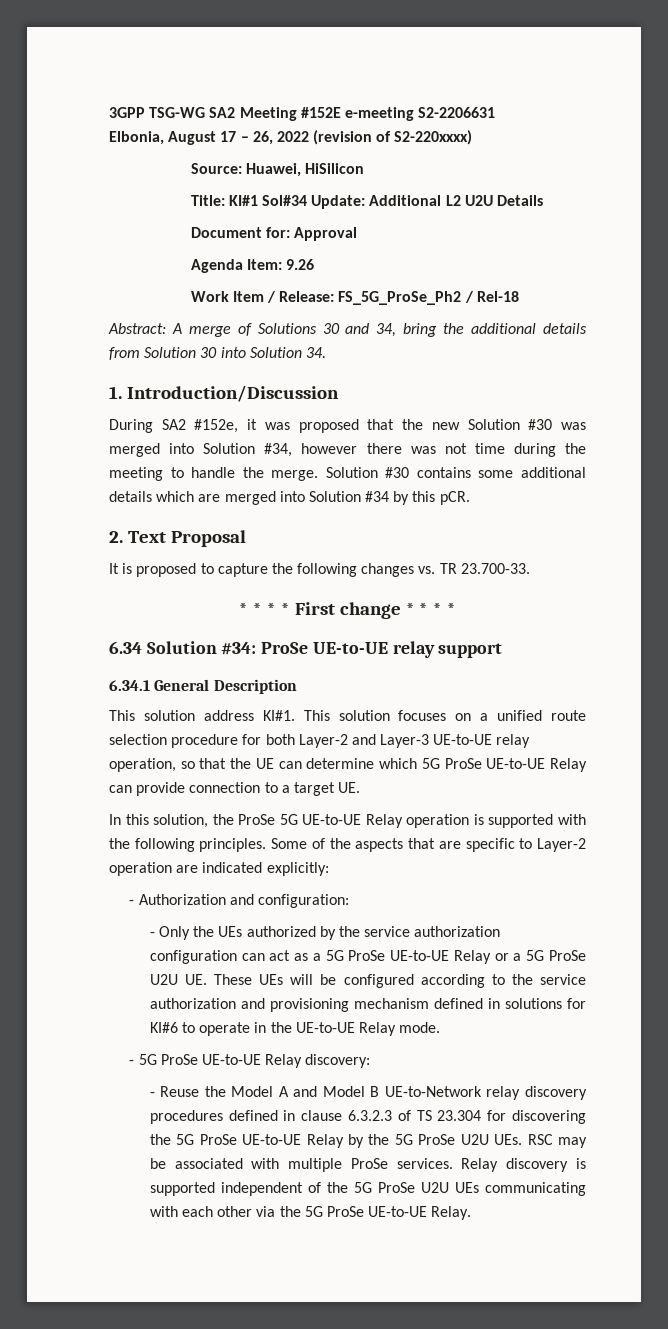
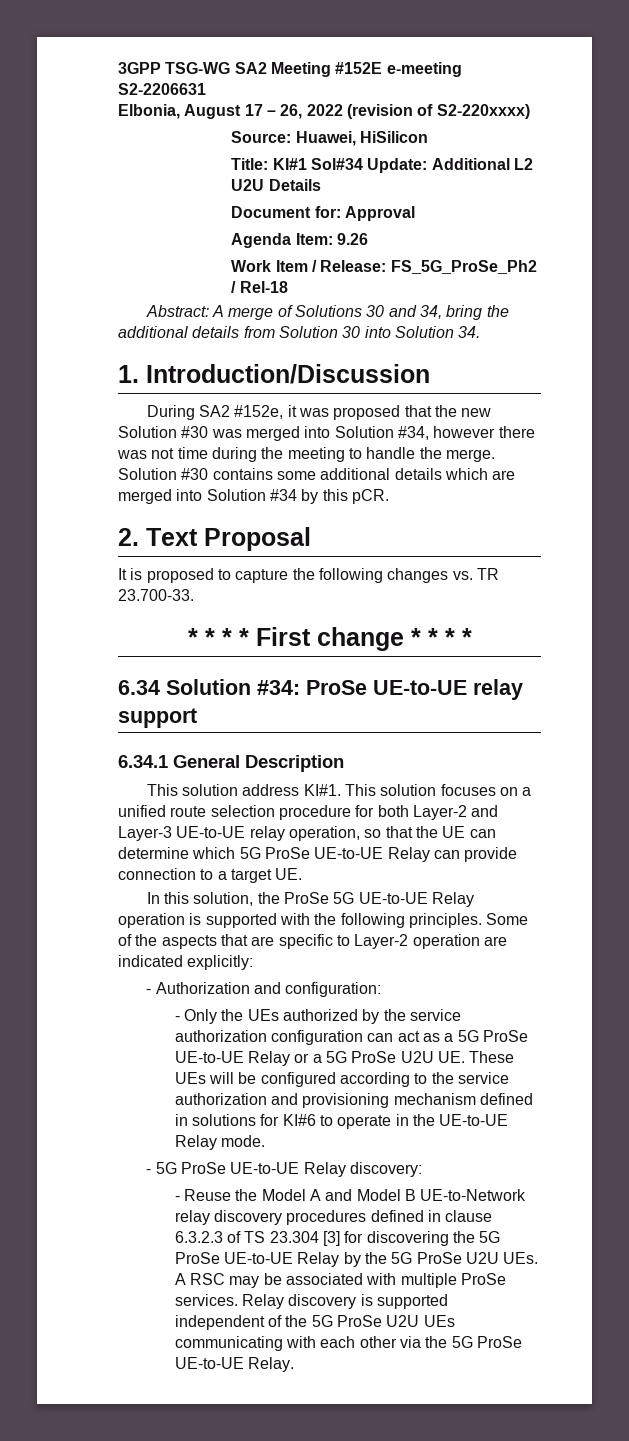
(482, 1115) none -> [322,1231,340,1246] [3]
(523, 1139) none -> [174,1273,186,1285] A

